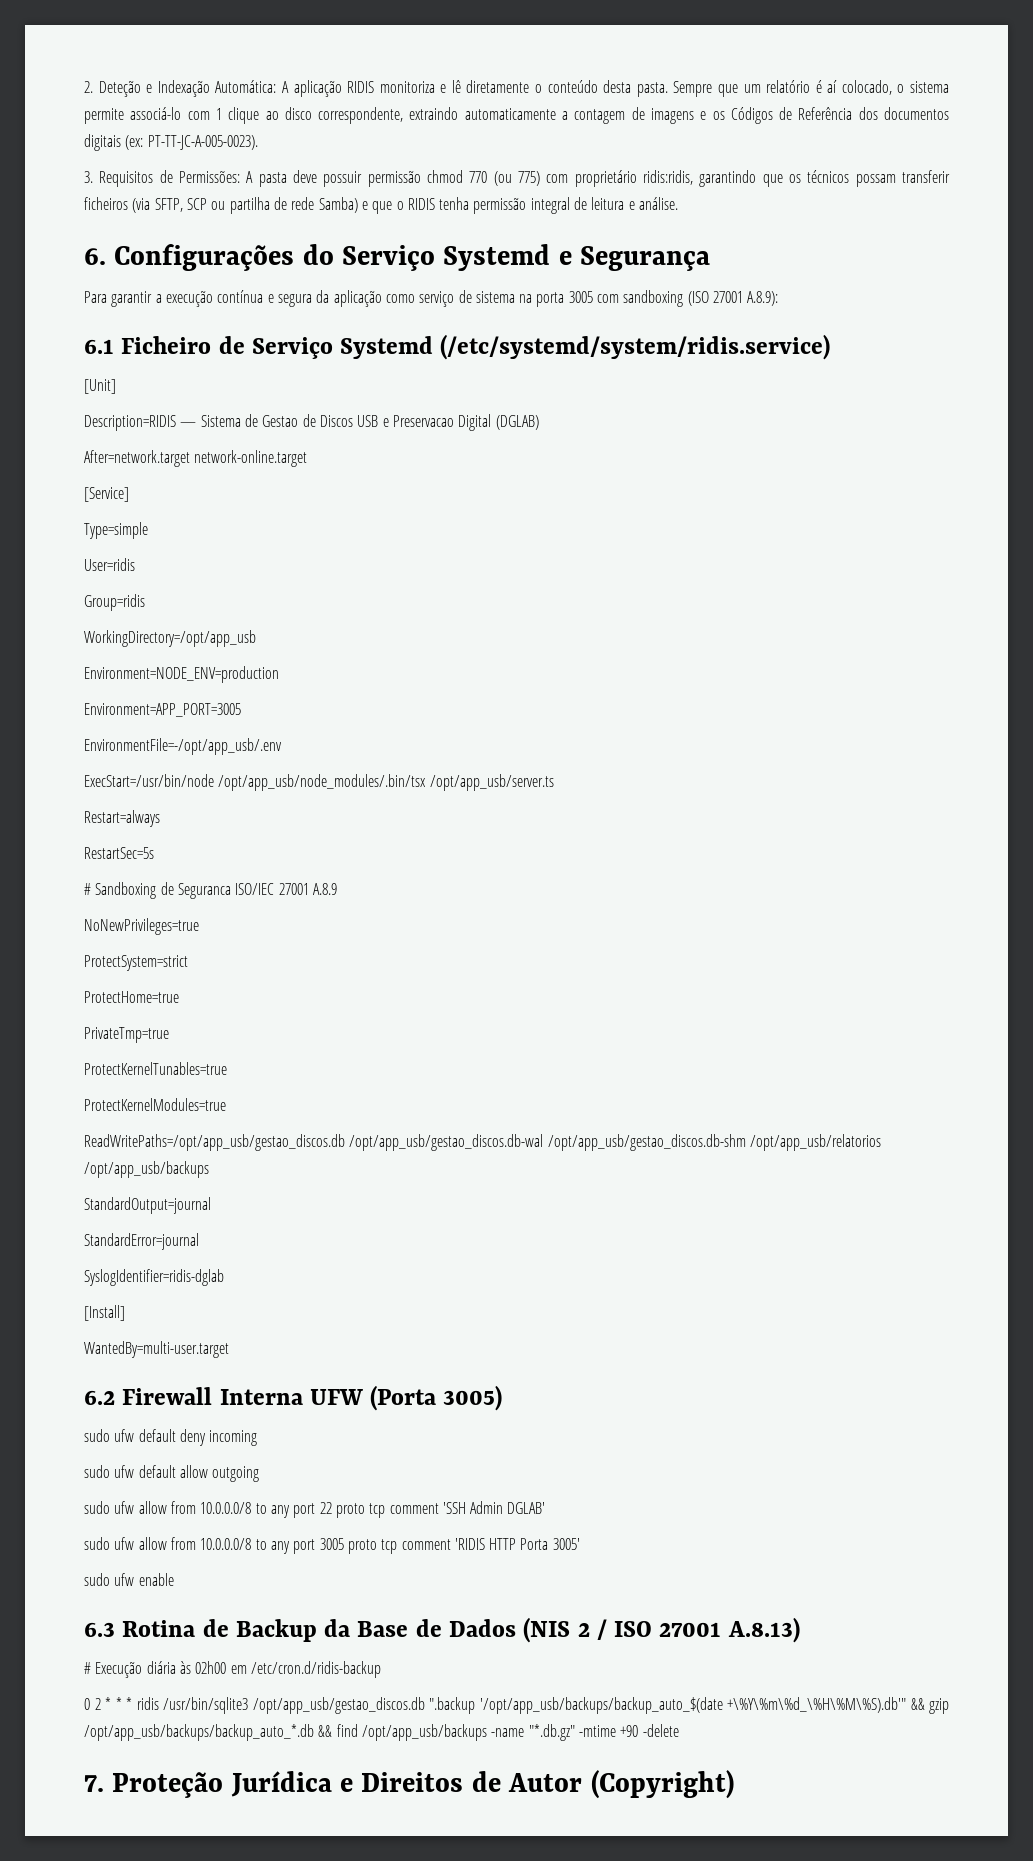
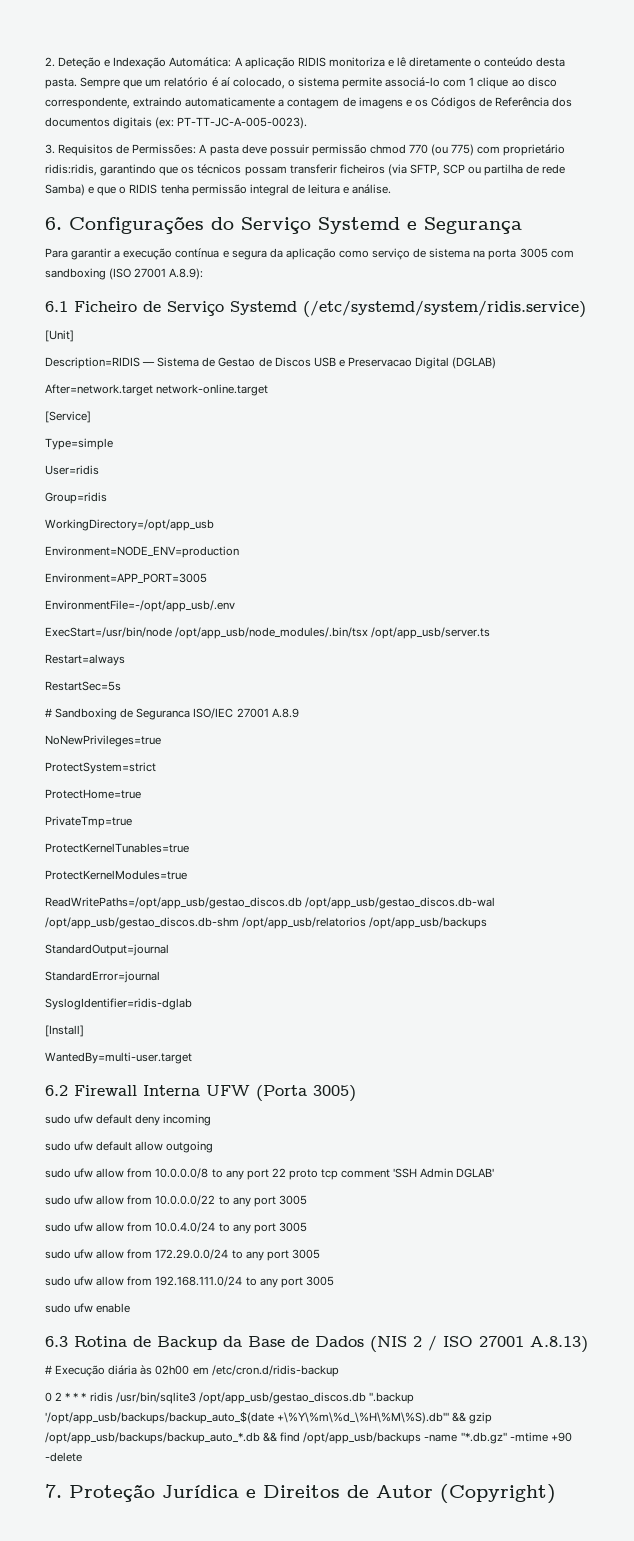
[200,1538,580,1554] 10.0.0.0/8 to any port 3005 proto tcp comment 'RIDIS HTTP Porta 3005' -> [155,1195,307,1207] [45,1222,307,1234] [45,1249,320,1261] [45,1276,334,1288] 10.0.0.0/22 to any port 3005 // sudo ufw allow from 10.0.4.0/24 to any port 3005 // sudo ufw allow from 172.29.0.0/24 to any port 3005 // sudo ufw allow from 192.168.111.0/24 to any port 3005

